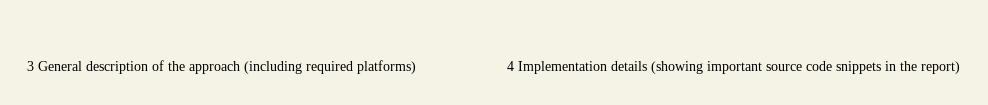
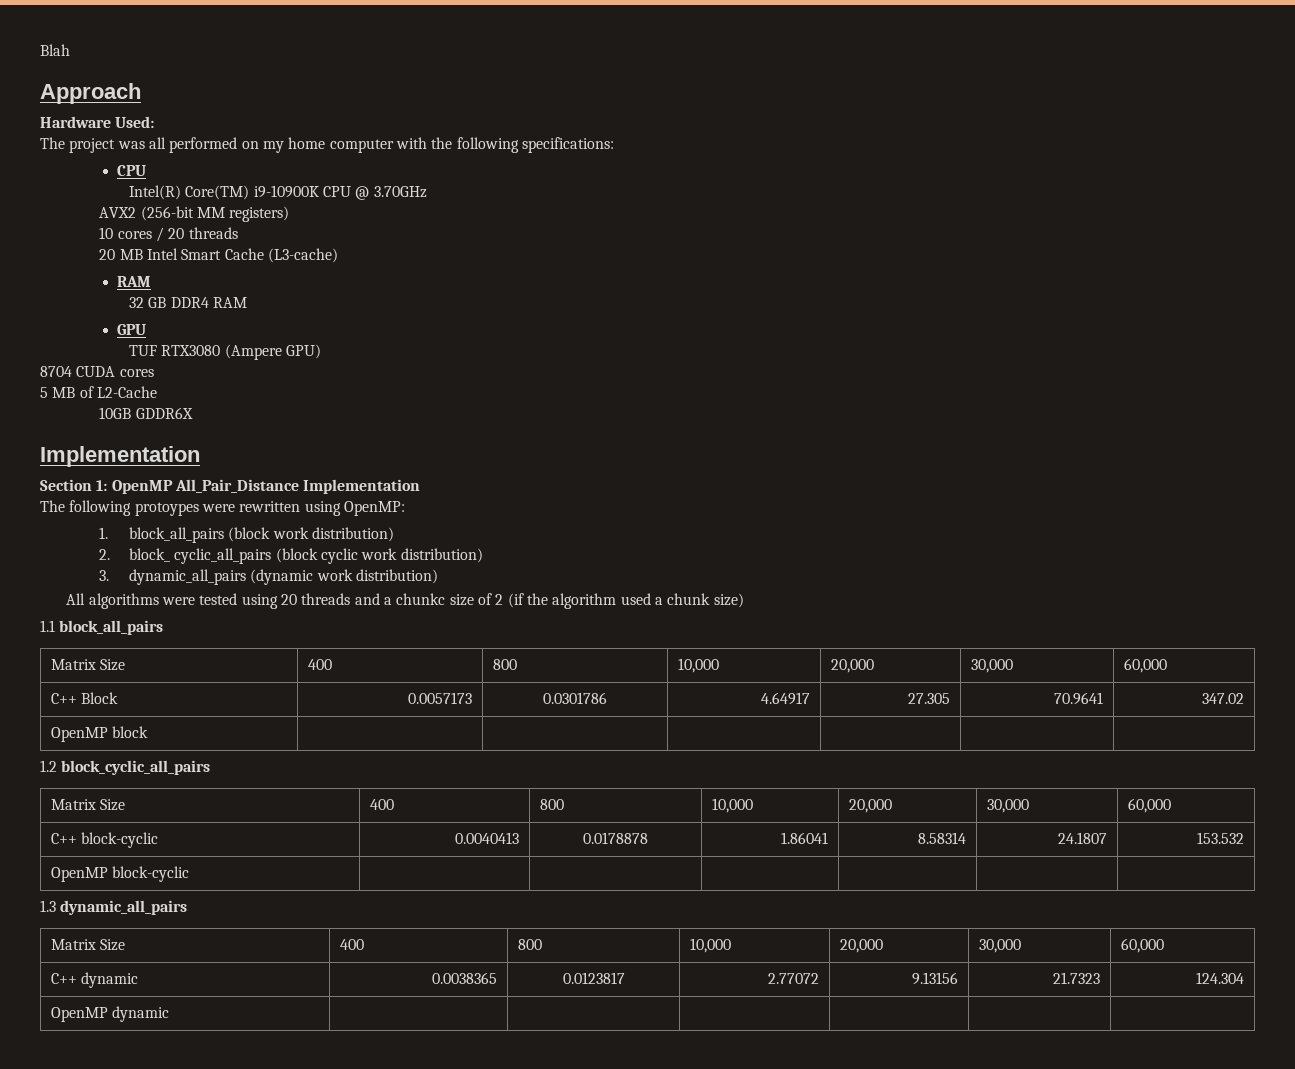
[27,60,416,74] [507,61,960,74] 3 General description of the approach (including required platforms) // 4 Implementation details (showing important source code snippets in the report) -> [40,44,70,56] [40,83,141,104] [40,116,155,128] [40,137,614,153] [116,165,146,176] [129,185,427,200] [99,206,290,222] [99,227,238,242] [99,248,338,263] [116,276,151,287] [129,297,248,308] [116,324,146,335] [129,344,322,360] [40,366,154,377] [40,386,157,398] [99,407,193,419] [40,446,200,467] [40,479,421,494] [40,500,405,516] [99,527,395,543] [99,548,483,564] [99,569,439,585] [66,593,744,609] [40,620,164,635] [50,659,125,671] [307,659,332,670] [492,659,517,670] [677,658,719,673] [830,659,874,673] [970,659,1013,673] [1123,658,1167,673] [50,692,118,704] [408,692,473,704] [543,692,607,704] [761,692,811,705] [908,693,951,704] [1054,692,1104,705] [1202,693,1245,704] [50,726,148,742] [40,760,211,775] [50,799,125,811] [369,799,394,810] [539,799,564,810] [711,798,753,813] [848,799,892,813] [986,799,1029,813] [1127,798,1171,813] [50,832,158,848] [455,832,520,844] [583,832,648,844] [781,832,829,844] [918,832,967,844] [1058,832,1108,844] [1197,832,1245,844] [50,866,189,882] [40,900,188,915] [50,939,125,951] [339,939,364,950] [517,939,542,950] [689,938,731,953] [839,939,883,953] [978,939,1021,953] [1120,938,1164,953] [50,972,138,988] [432,972,498,984] [562,972,625,984] [768,973,820,984] [912,972,959,985] [1053,972,1101,984] [1196,972,1245,984] [50,1006,169,1022] Blah // Approach // Hardware Used: // The project was all performed on my home computer with the following specifications: // CPU // Intel(R) Core(TM) i9-10900K CPU @ 3.70GHz // AVX2 (256-bit MM registers) // 10 cores / 20 threads // 20 MB Intel Smart Cache (L3-cache) // RAM // 32 GB DDR4 RAM // GPU // TUF RTX3080 (Ampere GPU) // 8704 CUDA cores // 5 MB of L2-Cache // 10GB GDDR6X // Implementation // Section 1: OpenMP All_Pair_Distance Implementation // The following protoypes were rewritten using OpenMP: // 1. block_all_pairs (block work distribution) // 2. block_ cyclic_all_pairs (block cyclic work distribution) // 3. dynamic_all_pairs (dynamic work distribution) // All algorithms were tested using 20 threads and a chunkc size of 2 (if the algorithm used a chunk size) // 1.1 block_all_pairs // Matrix Size | 400 | 800 | 10,000 | 20,000 | 30,000 | 60,000 // C++ Block | 0.0057173 | 0.0301786 | 4.64917 | 27.305 | 70.9641 | 347.02 // OpenMP block | | | | | | // 1.2 block_cyclic_all_pairs // Matrix Size | 400 | 800 | 10,000 | 20,000 | 30,000 | 60,000 // C++ block-cyclic | 0.0040413 | 0.0178878 | 1.86041 | 8.58314 | 24.1807 | 153.532 // OpenMP block-cyclic | | | | | | // 1.3 dynamic_all_pairs // Matrix Size | 400 | 800 | 10,000 | 20,000 | 30,000 | 60,000 // C++ dynamic | 0.0038365 | 0.0123817 | 2.77072 | 9.13156 | 21.7323 | 124.304 // OpenMP dynamic | | | | | |

